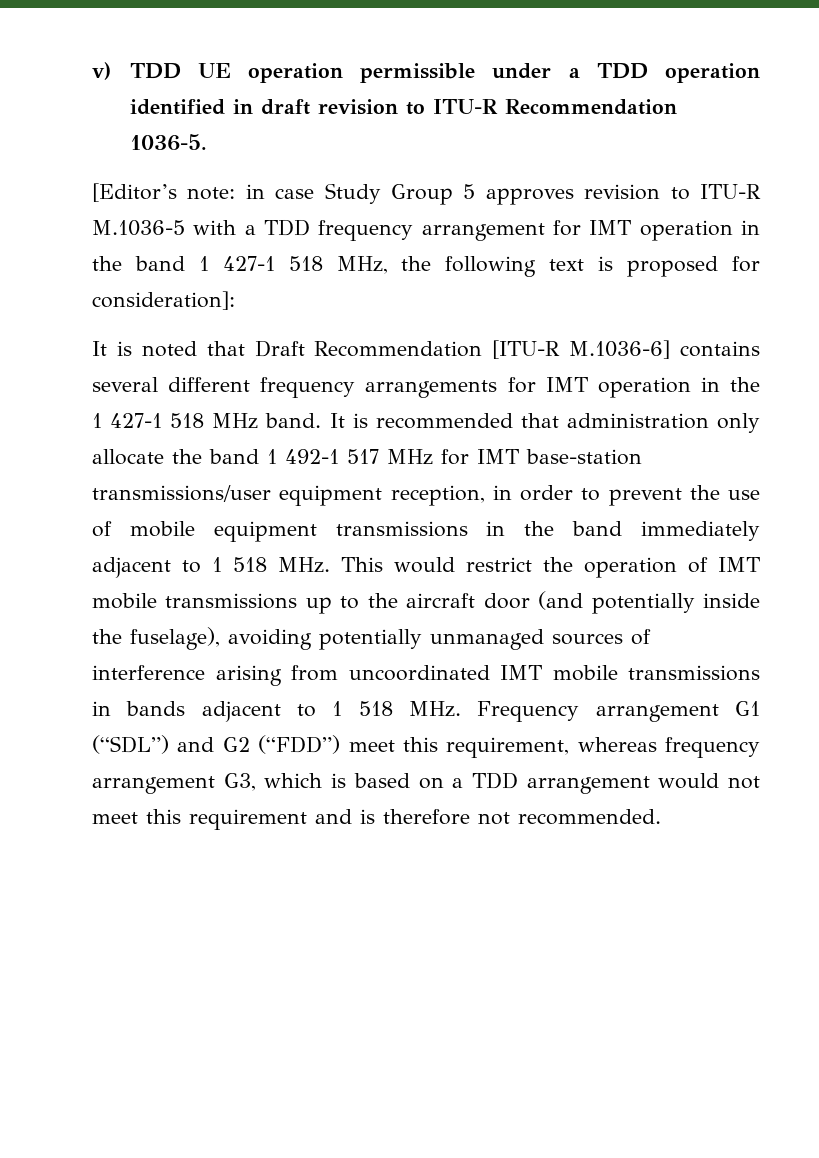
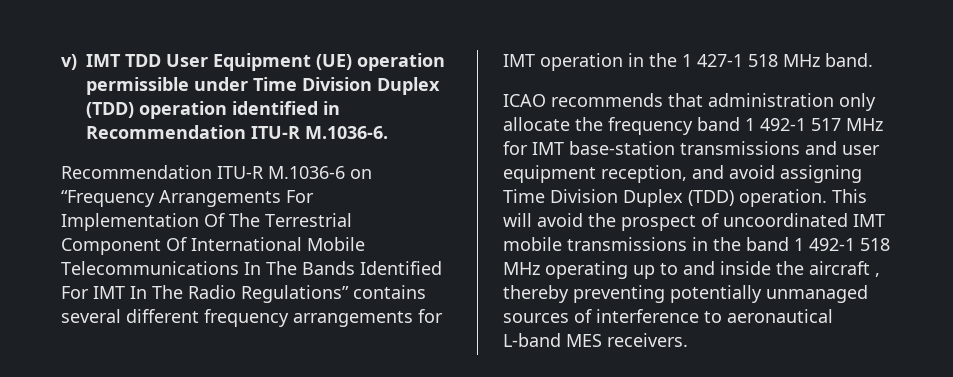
[129,63,760,83] [129,99,677,115] [129,134,207,151] [92,183,761,205] [92,219,760,241] [92,256,760,277] [92,291,235,310] [92,340,671,359] TDD UE operation permissible under a TDD operation identified in draft revision to ITU-R Recommendation 1036-5. // [Editor’s note: in case Study Group 5 approves revision to ITU-R M.1036-5 with a TDD frequency arrangement for IMT operation in the band 1 427-1 518 MHz, the following text is proposed for consideration]: // It is noted that Draft Recommendation [ITU-R M.1036-6] -> [86,53,445,71] [86,77,440,95] [86,101,340,119] [86,125,388,139] [61,165,372,179] [61,190,314,207] [61,213,352,231] [61,237,365,255] [61,261,442,275] [61,285,349,303] IMT TDD User Equipment (UE) operation permissible under Time Division Duplex (TDD) operation identified in Recommendation ITU-R M.1036-6. // Recommendation ITU-R M.1036-6 on “Frequency Arrangements For Implementation Of The Terrestrial Component Of International Mobile Telecommunications In The Bands Identified For IMT In The Radio Regulations”
[329,413,513,429] It is recommended -> [503,93,663,107] // ICAO recommends
(202, 456) none -> [608,117,693,135] frequency
[92,485,760,506] [92,521,760,542] [92,557,760,578] [92,591,761,614] [92,627,312,650] transmissions/user equipment reception, in order to prevent the use of mobile equipment transmissions in the band immediately adjacent to 1 518 MHz. This would restrict the operation of IMT mobile transmissions up to the aircraft door (and potentially inside the fuselage), avoiding -> [680,141,880,155] [503,165,862,183] [503,189,867,207] [503,213,885,231] [503,237,890,251] [503,261,880,279] [503,285,665,303] transmissions and user equipment reception, and avoid assigning Time Division Duplex (TDD) operation. This will avoid the prospect of uncoordinated IMT mobile transmissions in the band 1 492-1 518 MHz operating up to and inside the aircraft , thereby preventing
[215,665,760,686] [92,701,760,722] [92,735,760,758] [92,772,760,794] [92,809,661,830] arising from uncoordinated IMT mobile transmissions in bands adjacent to 1 518 MHz. Frequency arrangement G1 (“SDL”) and G2 (“FDD”) meet this requirement, whereas frequency arrangement G3, which is based on a TDD arrangement would not meet this requirement and is therefore not recommended. -> [704,309,833,323] [503,333,688,347] to aeronautical L-band MES receivers.

